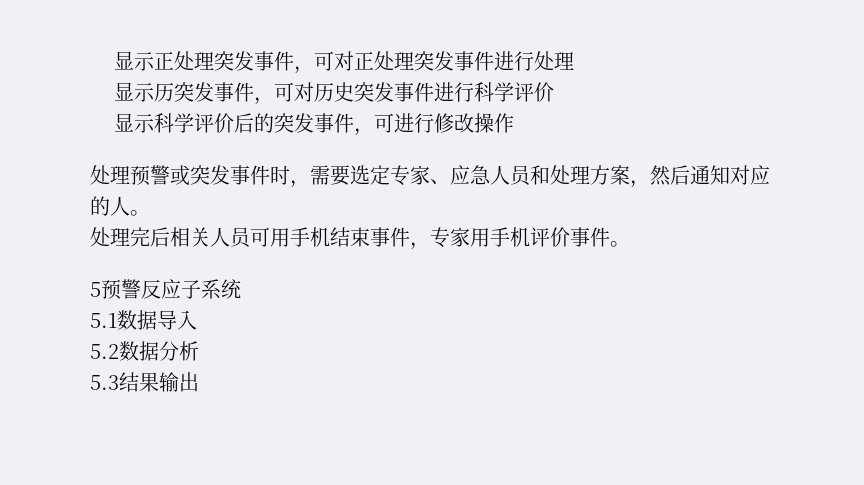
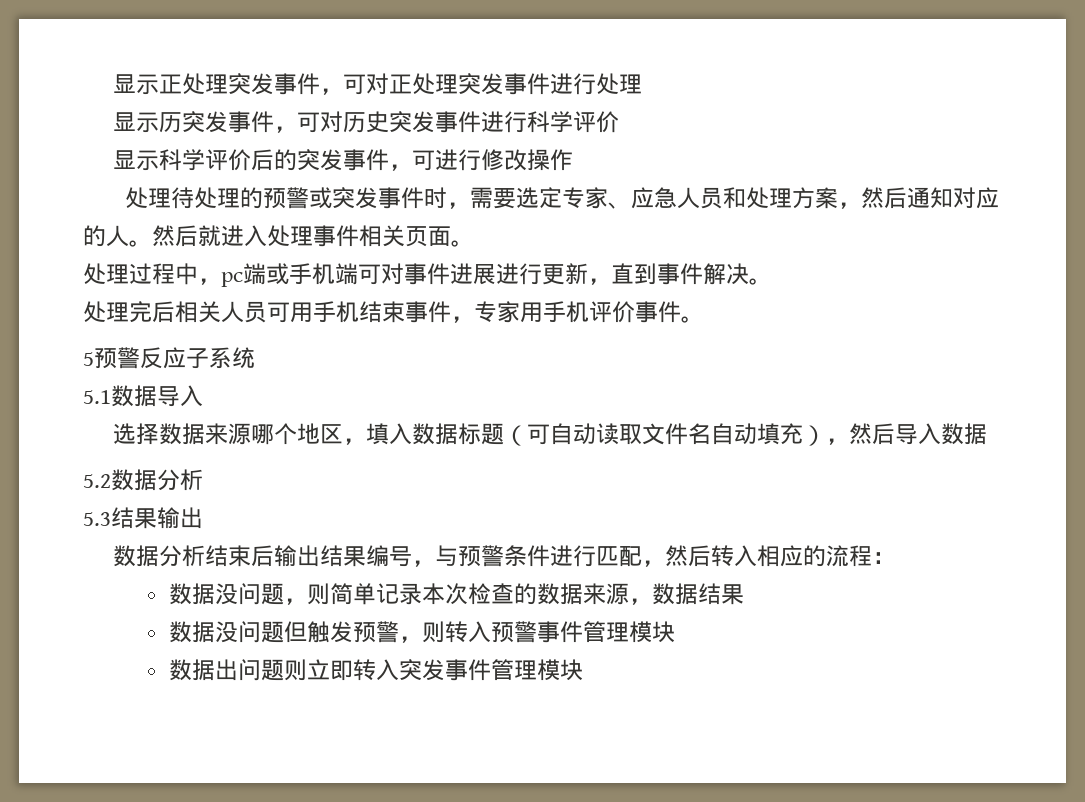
(130, 175) none -> [171,187,264,209] 待处理的
(150, 213) none -> [152,225,474,247] [83,263,772,287] 然后就进入处理事件相关页面。 // 处理过程中，pc端或手机端可对事件进展进行更新，直到事件解决。
(197, 320) none -> [113,423,988,446] // 选择数据来源哪个地区，填入数据标题（可自动读取文件名自动填充），然后导入数据
(199, 382) none -> [113,545,896,567] [168,583,744,605] [168,621,675,643] [168,659,583,681] // 数据分析结束后输出结果编号，与预警条件进行匹配，然后转入相应的流程： // 数据没问题，则简单记录本次检查的数据来源，数据结果 // 数据没问题但触发预警，则转入预警事件管理模块 // 数据出问题则立即转入突发事件管理模块

